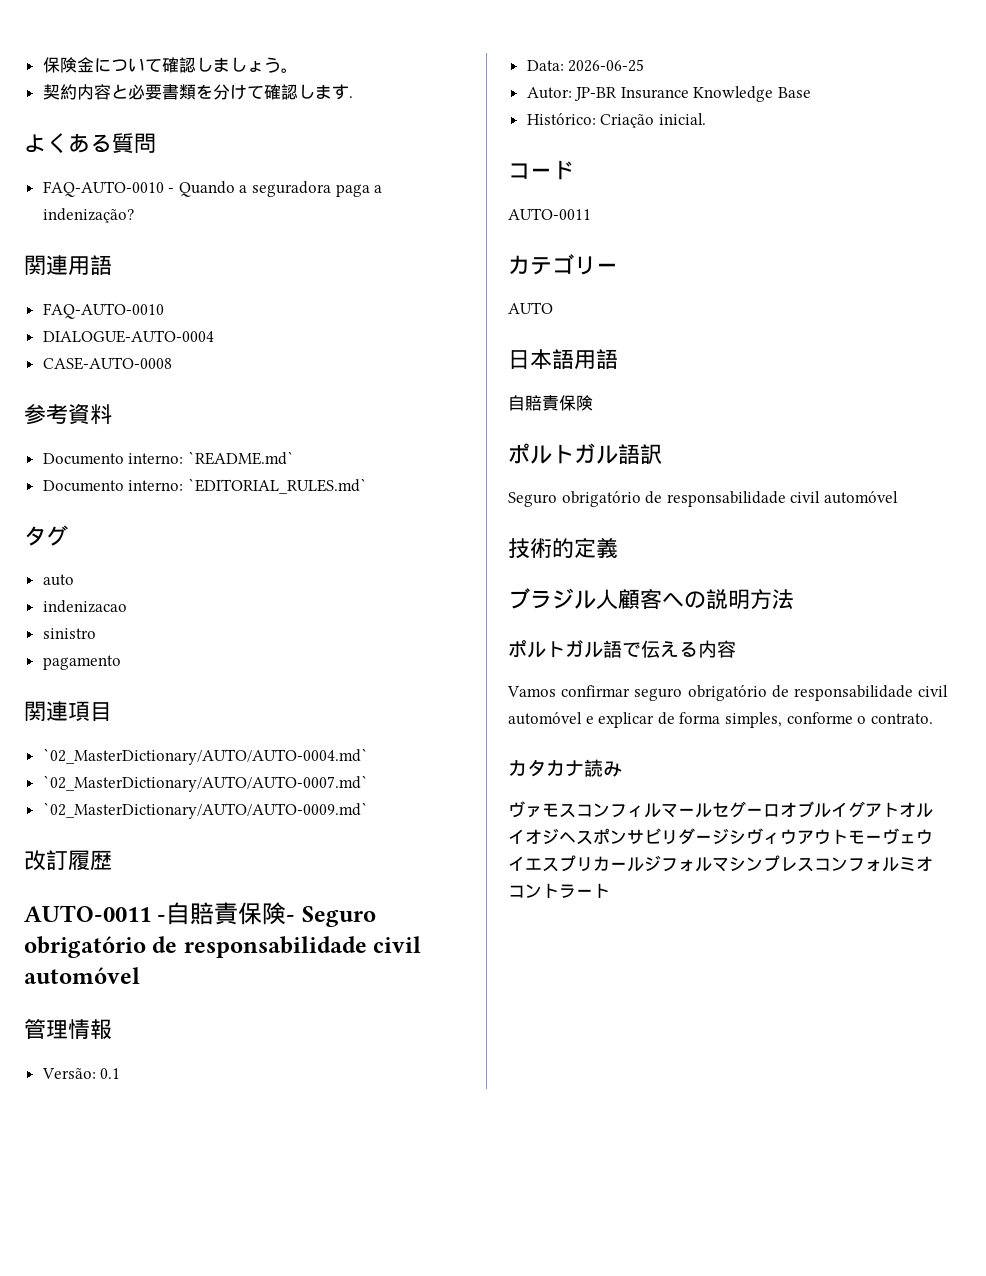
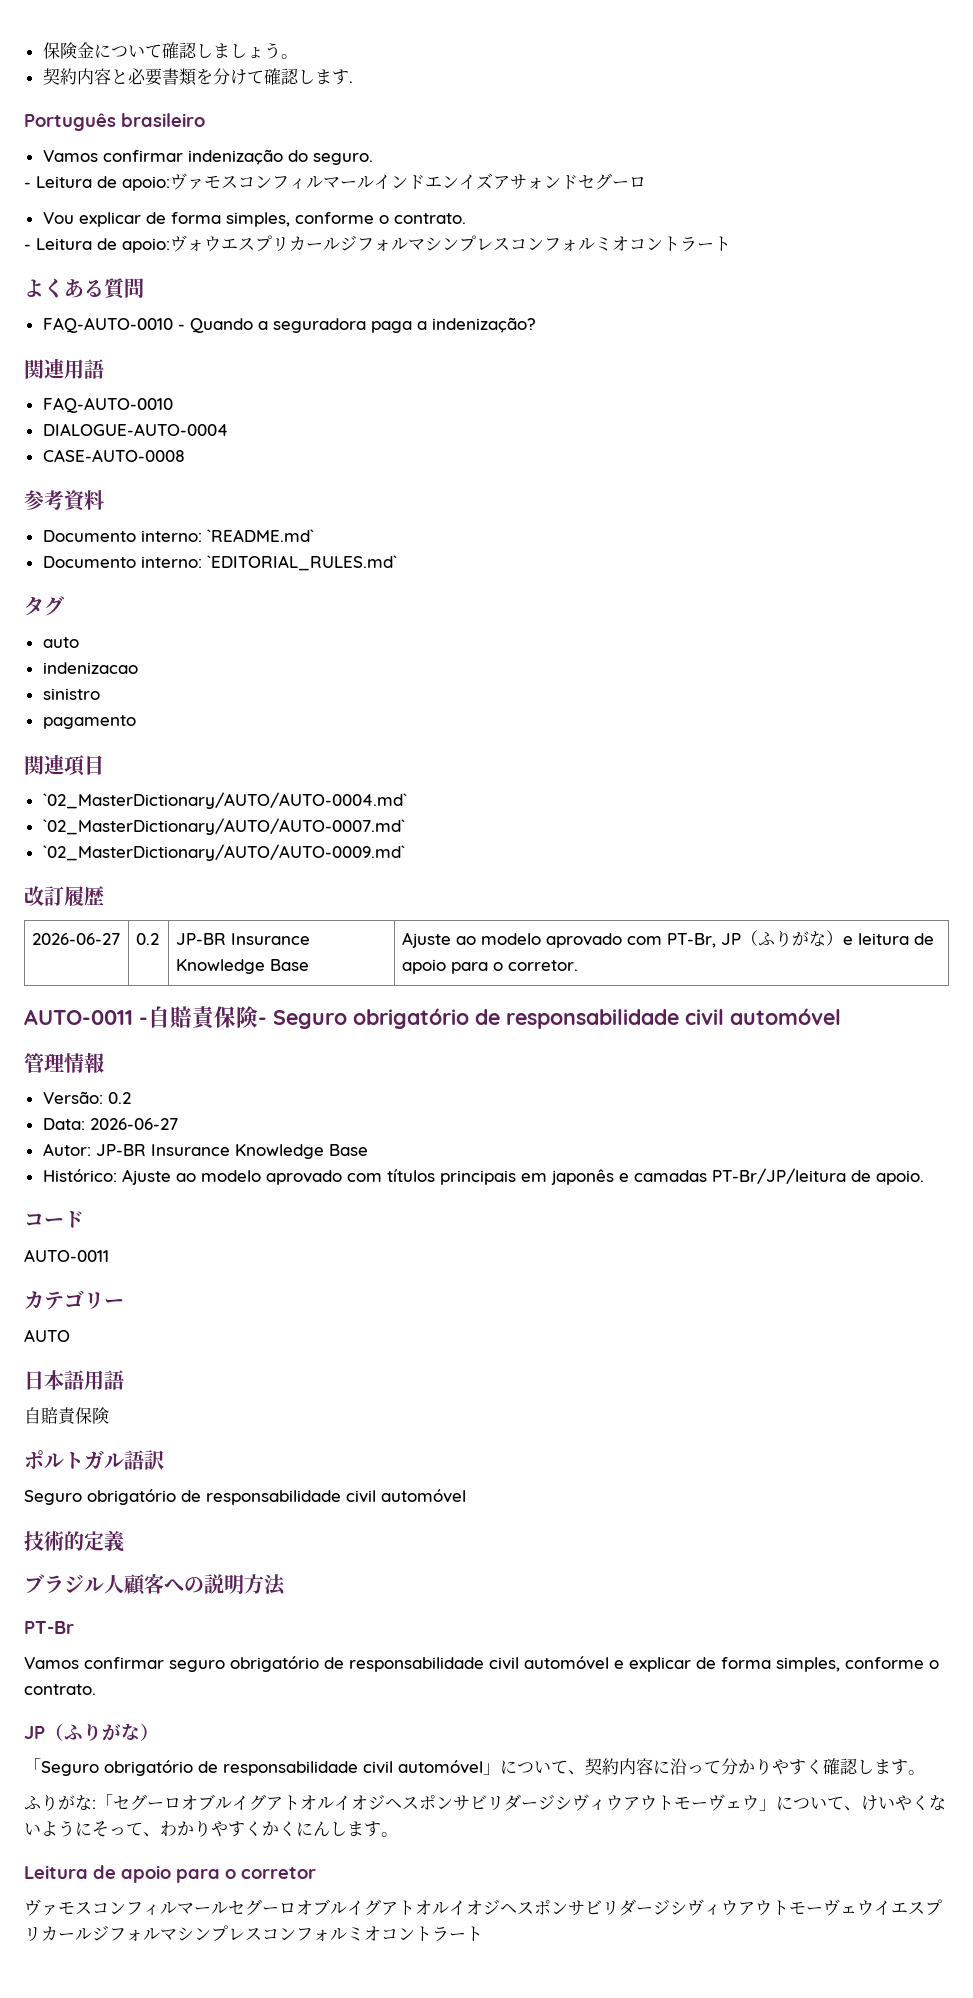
(353, 97) none -> [24,113,205,131] [42,149,373,165] [24,173,646,191] [42,212,466,227] [24,235,731,253] // Português brasileiro // Vamos confirmar indenização do seguro. // - Leitura de apoio:ヴァモスコンフィルマールインドエンイズアサォンドセグーロ // Vou explicar de forma simples, conforme o contrato. // - Leitura de apoio:ヴォウエスプリカールジフォルマシンプレスコンフォルミオコントラート
(112, 860) none -> [31,933,120,945] [135,933,159,945] [175,933,310,945] [175,959,309,974] [401,930,934,948] [401,959,578,974] // 2026-06-27 | 0.2 | JP-BR Insurance Knowledge Base | Ajuste ao modelo aprovado com PT-Br, JP（ふりがな）e leitura de apoio para o corretor.
[100,1068,121,1079] 0.1 -> [107,1092,131,1104] 0.2
[568,59,645,72] 2026-06-25 -> [89,1118,178,1130] 2026-06-27
[600,113,706,128] Criação inicial. -> [121,1168,924,1185] Ajuste ao modelo aprovado com títulos principais em japonês e camadas PT-Br/JP/leitura de apoio.
[508,640,736,658] ポルトガル語で伝える内容 -> [24,1621,74,1634] PT-Br
[508,759,622,777] カタカナ読み -> [24,1723,159,1741] [24,1758,925,1776] [24,1794,946,1811] [24,1820,398,1837] [24,1865,316,1883] JP（ふりがな） // 「Seguro obrigatório de responsabilidade civil automóvel」について、契約内容に沿って分かりやすく確認します。 // ふりがな:「セグーロオブルイグアトオルイオジヘスポンサビリダージシヴィウアウトモーヴェウ」について、けいやくないようにそって、わかりやすくかくにんします。 // Leitura de apoio para o corretor

